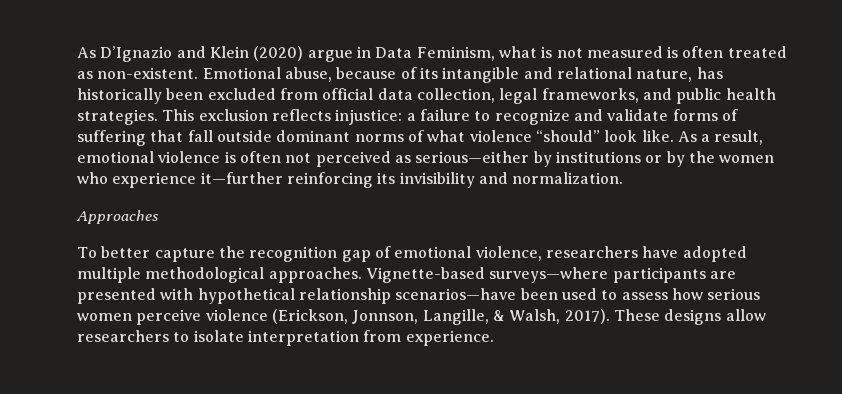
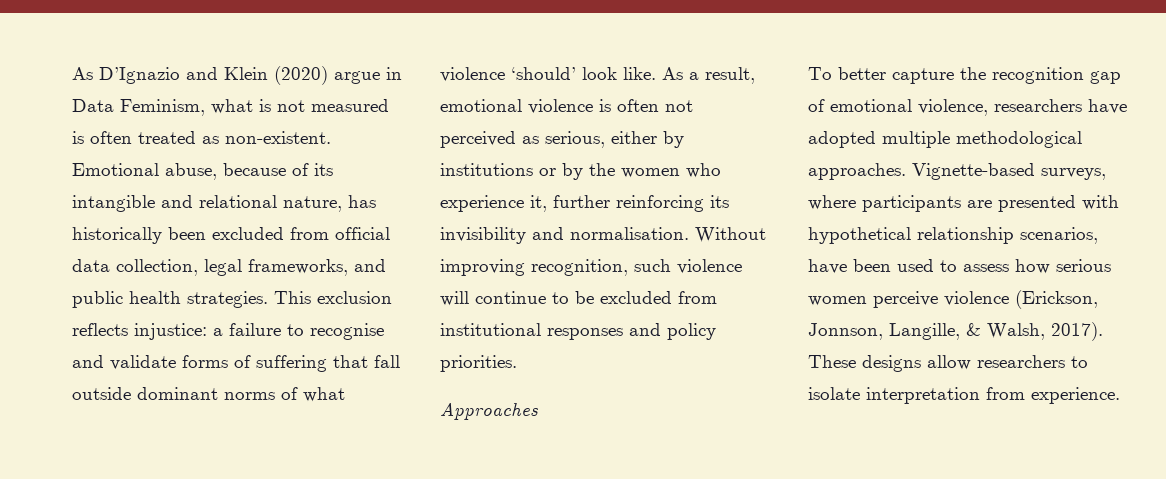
[494,109,570,125] recognize -> [310,323,384,340] recognise
[535,130,600,142] “should” -> [511,67,576,80] ‘should’
[415,151,530,163] serious—either -> [545,131,657,148] serious, either
[200,172,283,184] it—further -> [530,195,610,212] it, further
[512,172,624,184] normalization. -> [570,227,766,243] [440,259,742,276] [440,291,717,306] [440,323,716,340] [440,355,517,372] normalisation. Without improving recognition, such violence will continue to be excluded from institutional responses and policy priorities.
[489,267,609,283] surveys—where -> [1041,168,1106,180] [808,195,856,210] surveys, where
[395,288,517,300] scenarios—have -> [1020,227,1098,244] [808,259,847,274] scenarios, have

